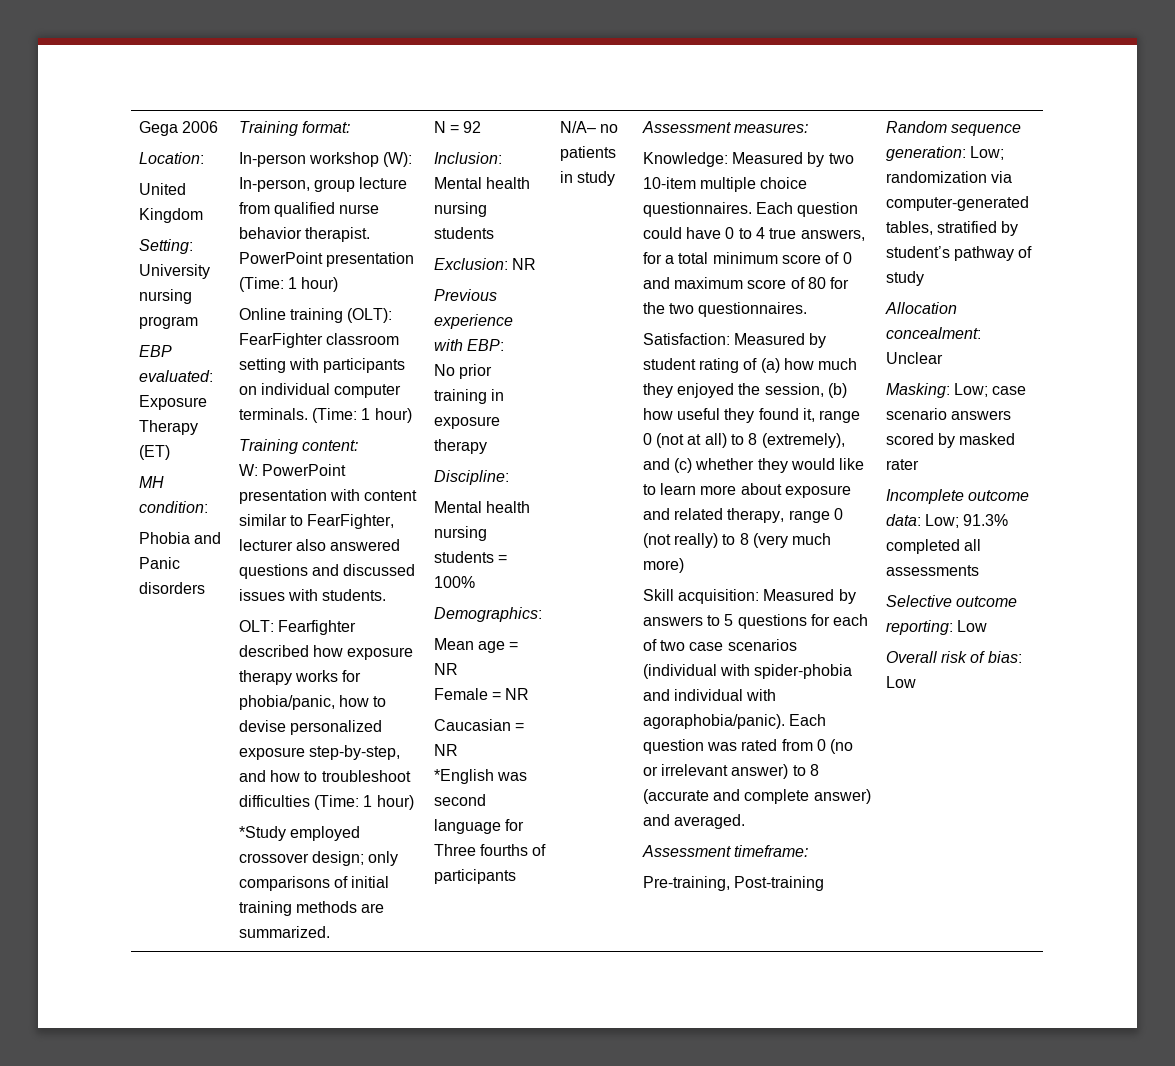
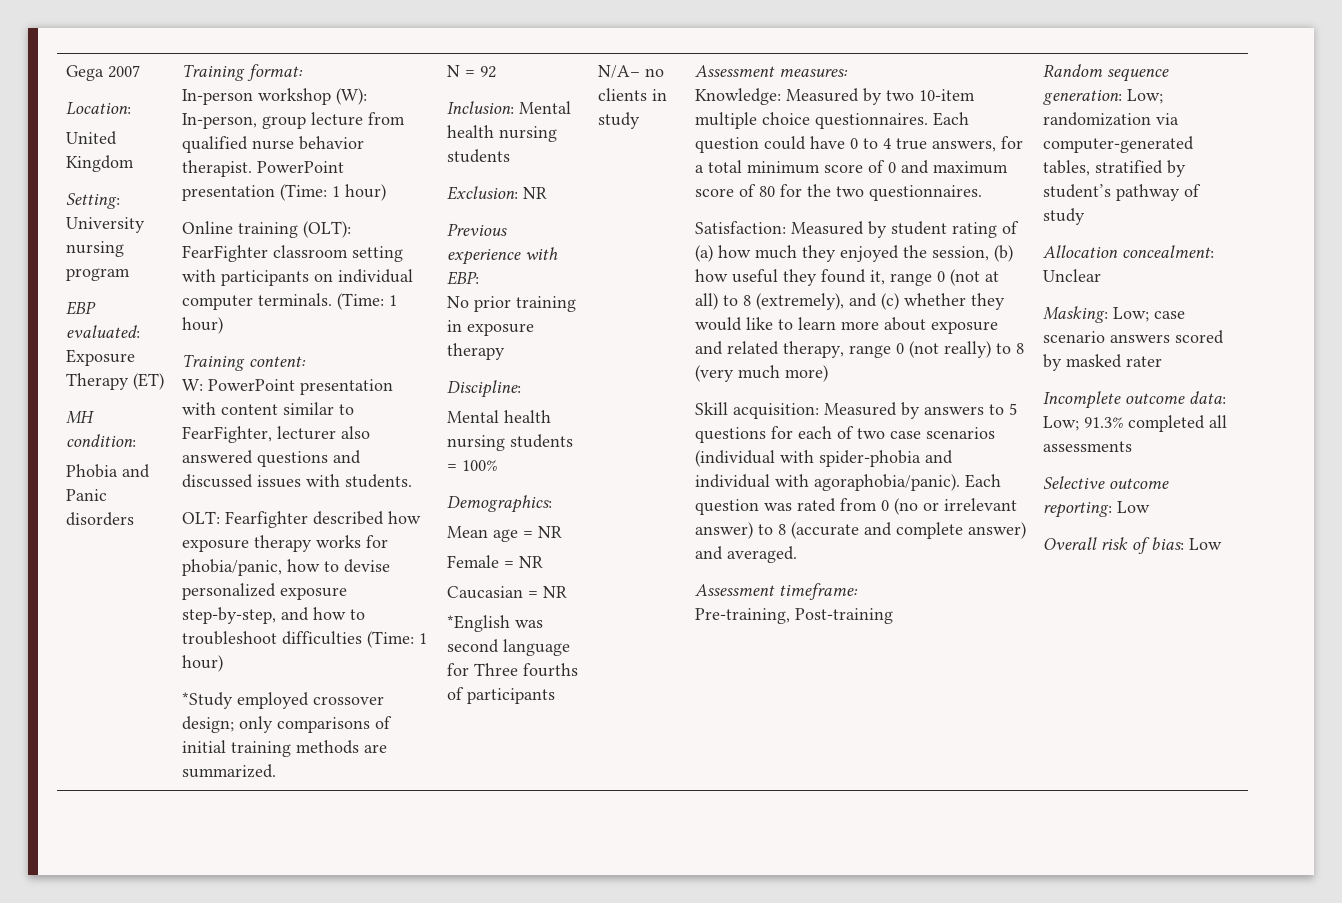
[181,121,218,133] 2006 -> [107,65,140,78] 2007
[559,146,616,161] patients -> [597,88,647,101] clients

